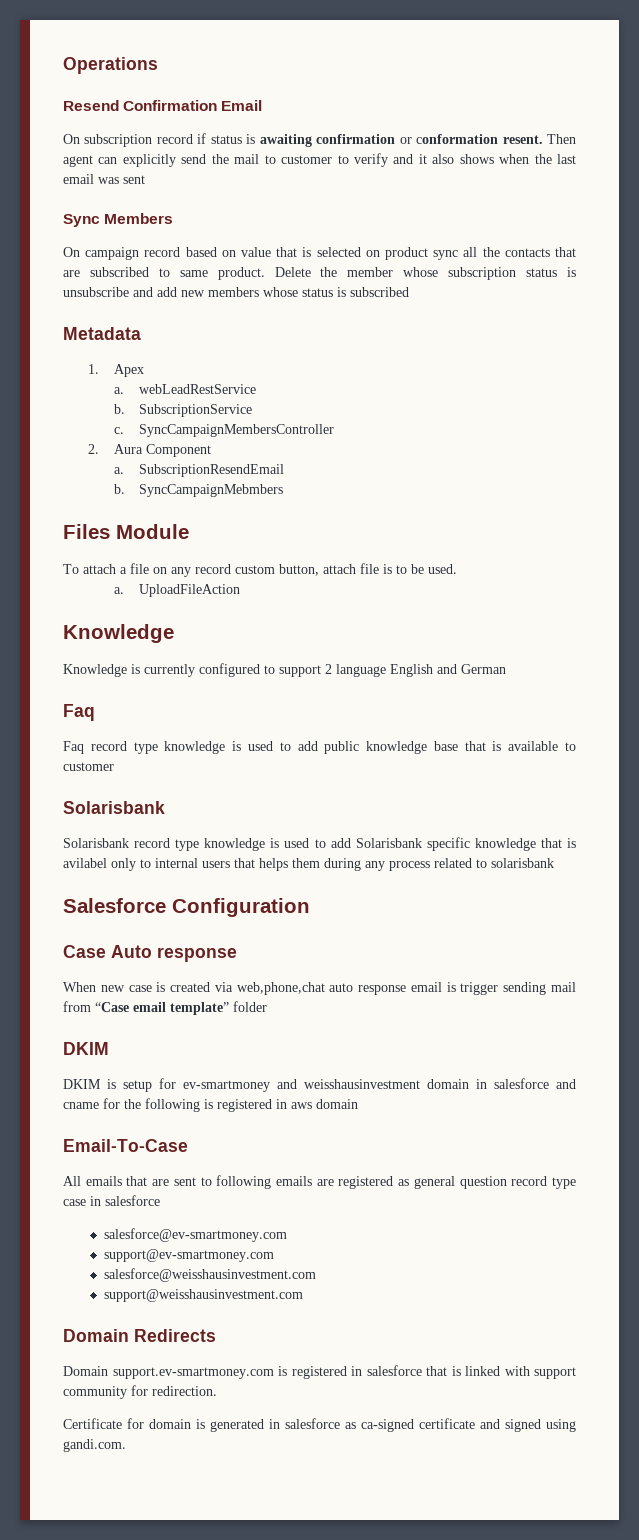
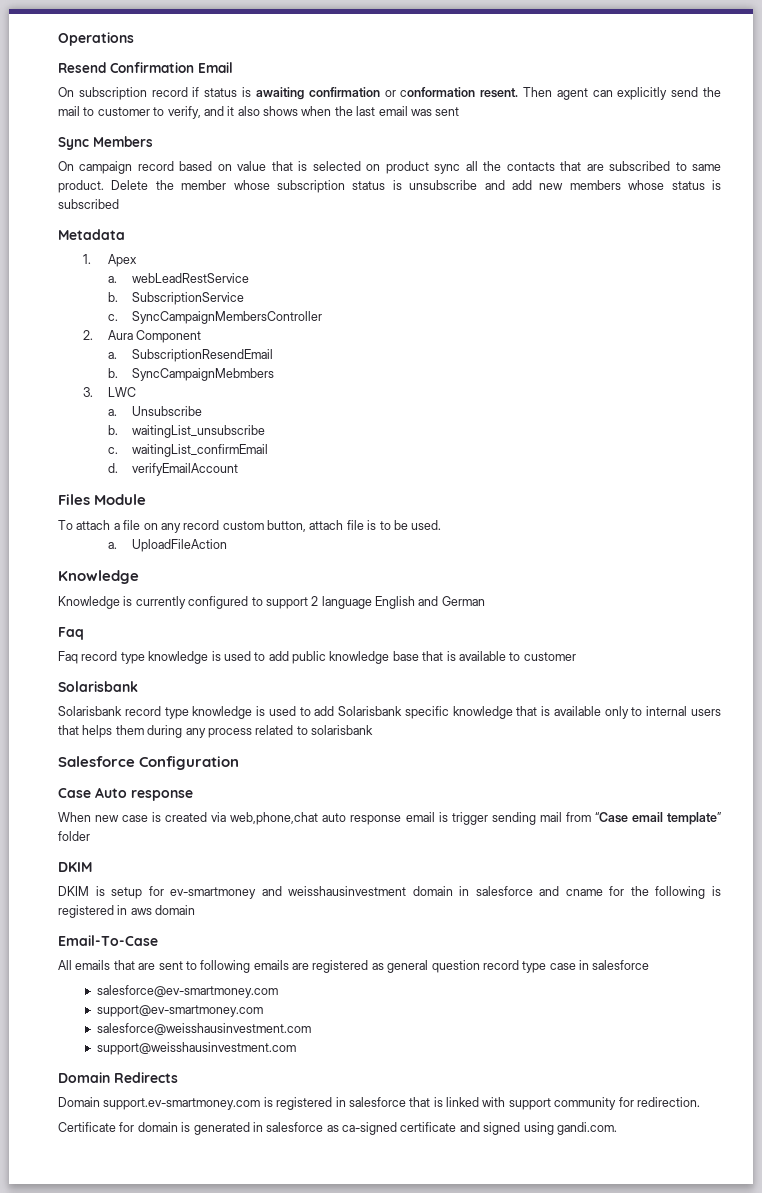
[353,153,388,167] verify -> [167,106,201,119] verify,
(284, 490) none -> [82,387,136,397] [107,406,203,416] [107,425,266,438] [107,444,269,457] [107,463,239,476] // 3. LWC // a. Unsubscribe // b. waitingList_unsubscribe // c. waitingList_confirmEmail // d. verifyEmailAccount
[63,858,107,868] avilabel -> [553,706,601,716] available

